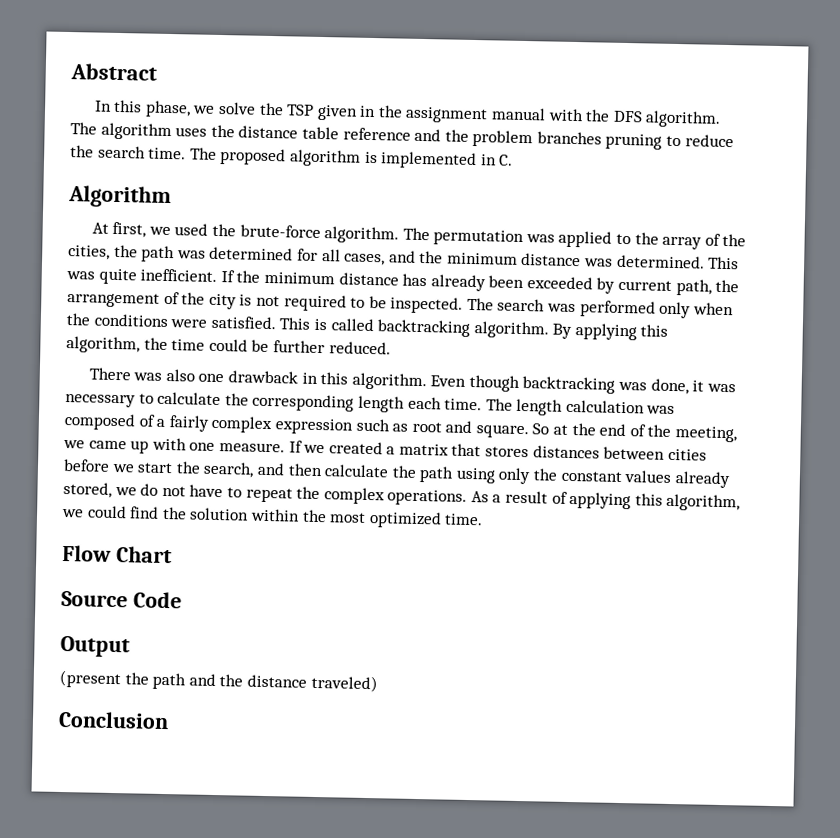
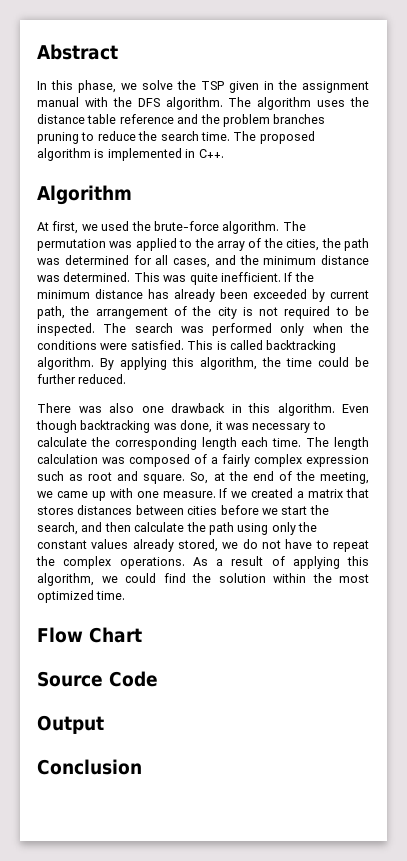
[499,154,514,166] C. -> [198,149,224,158] C++.
[532,423,550,435] So -> [190,472,209,484] So,
[59,669,378,693] // (present the path and the distance traveled) -> (104, 724) none

